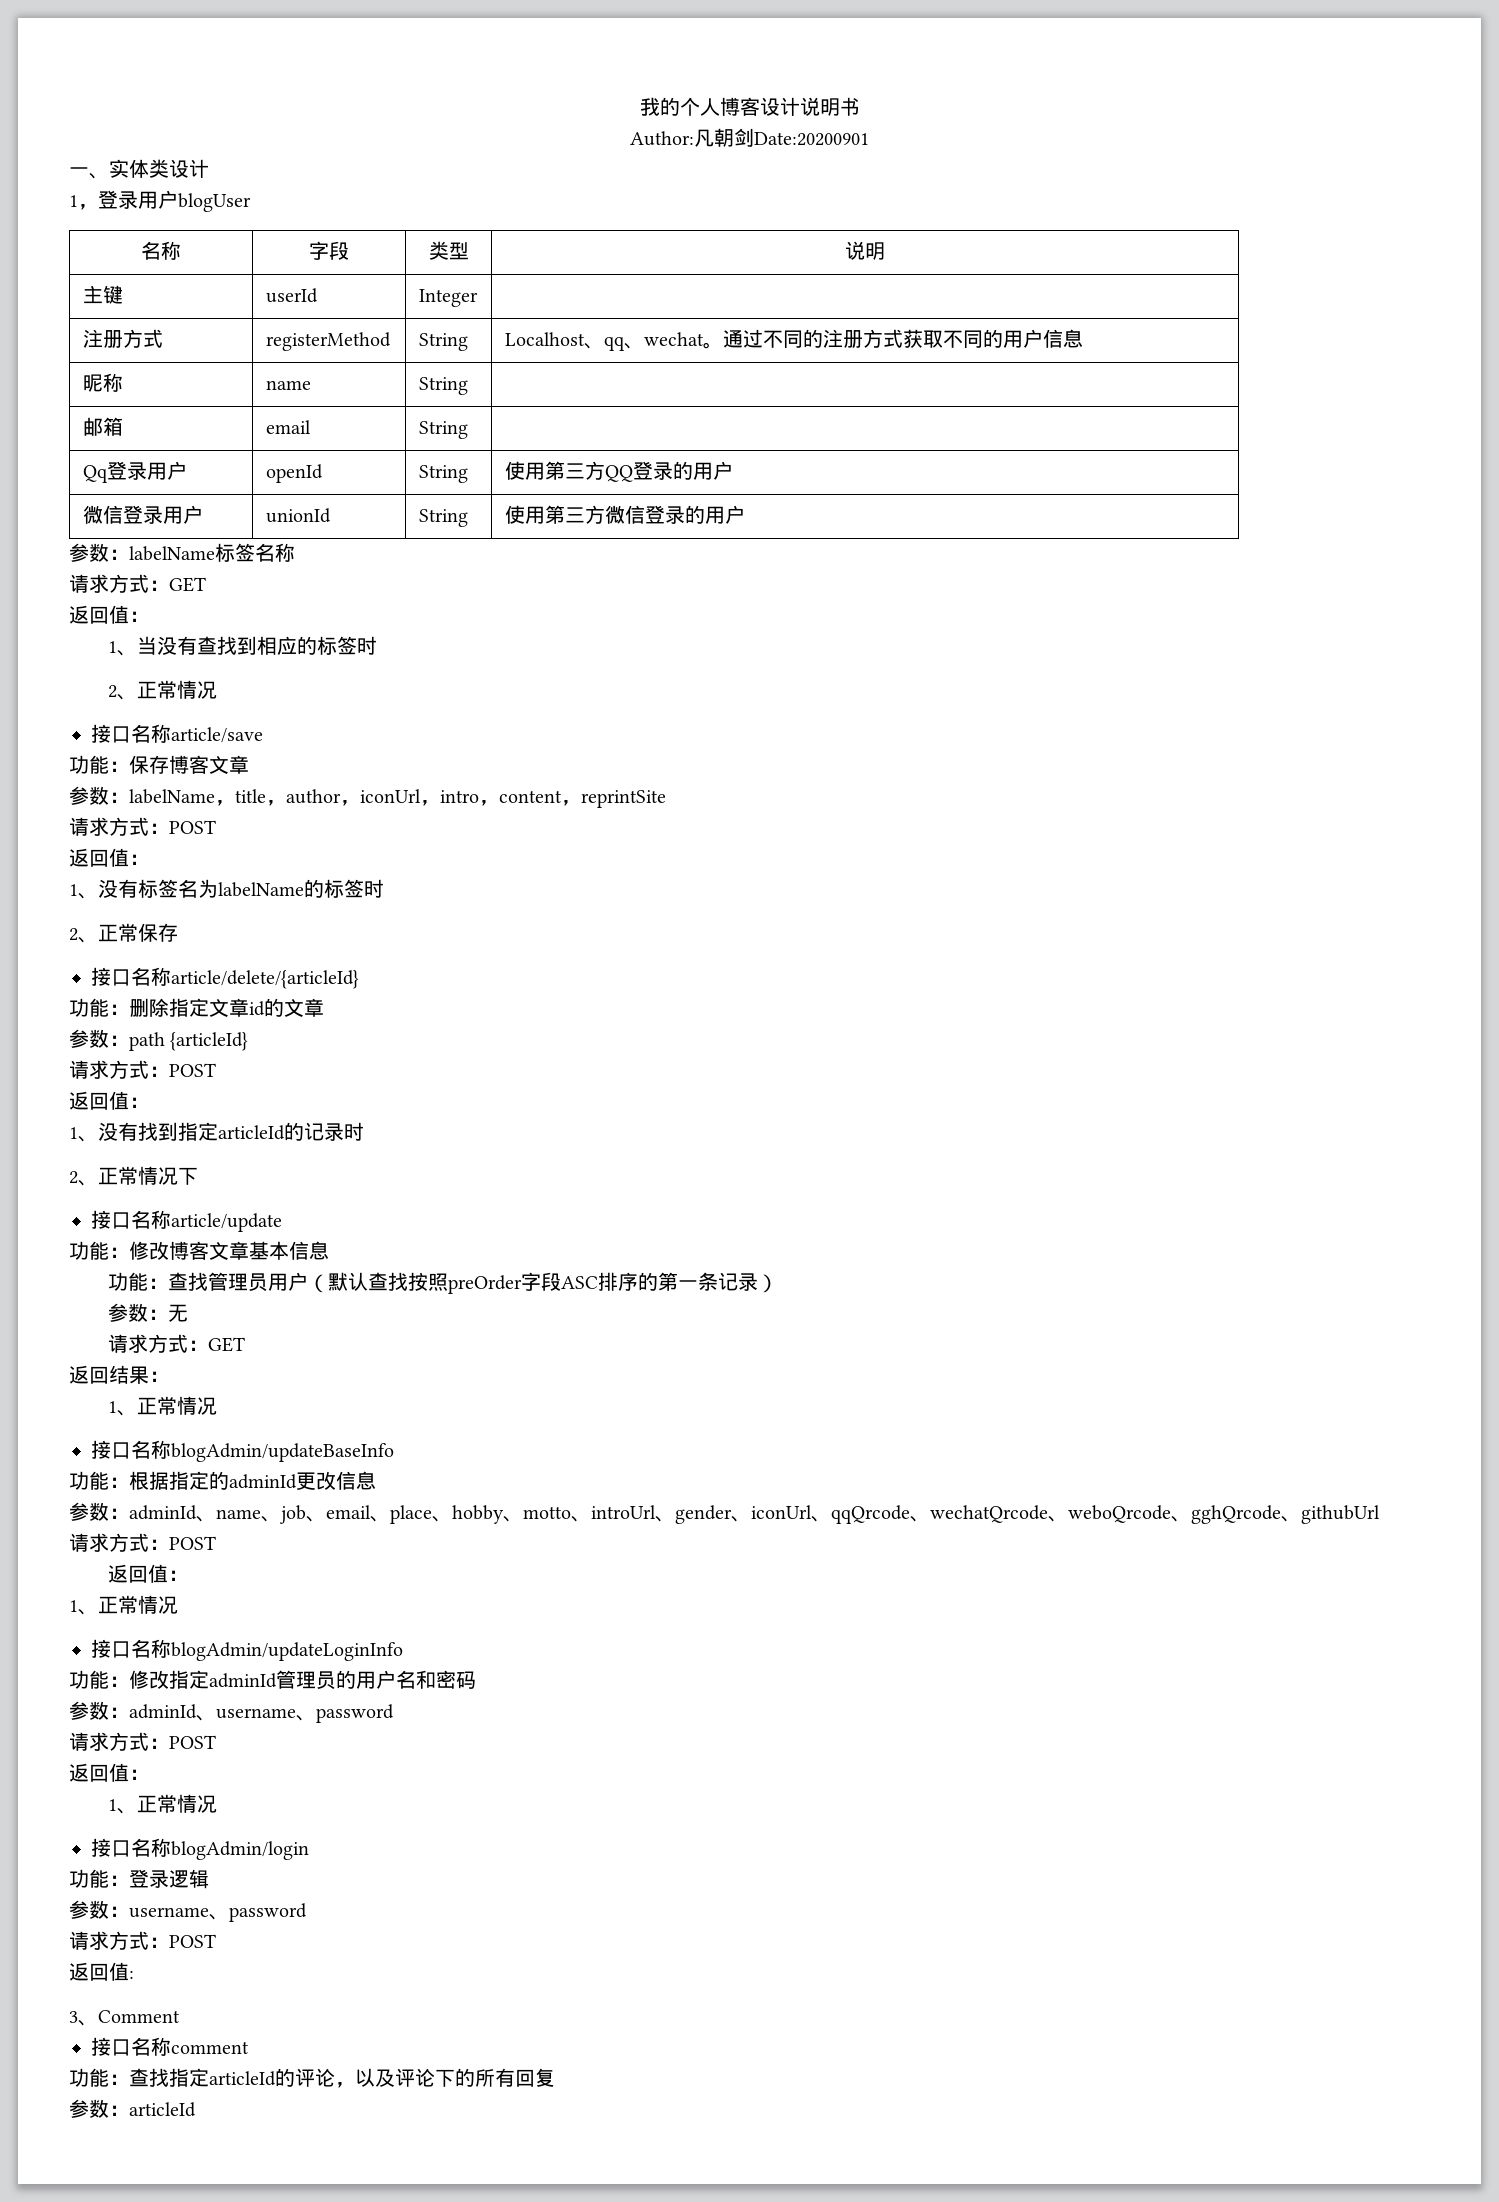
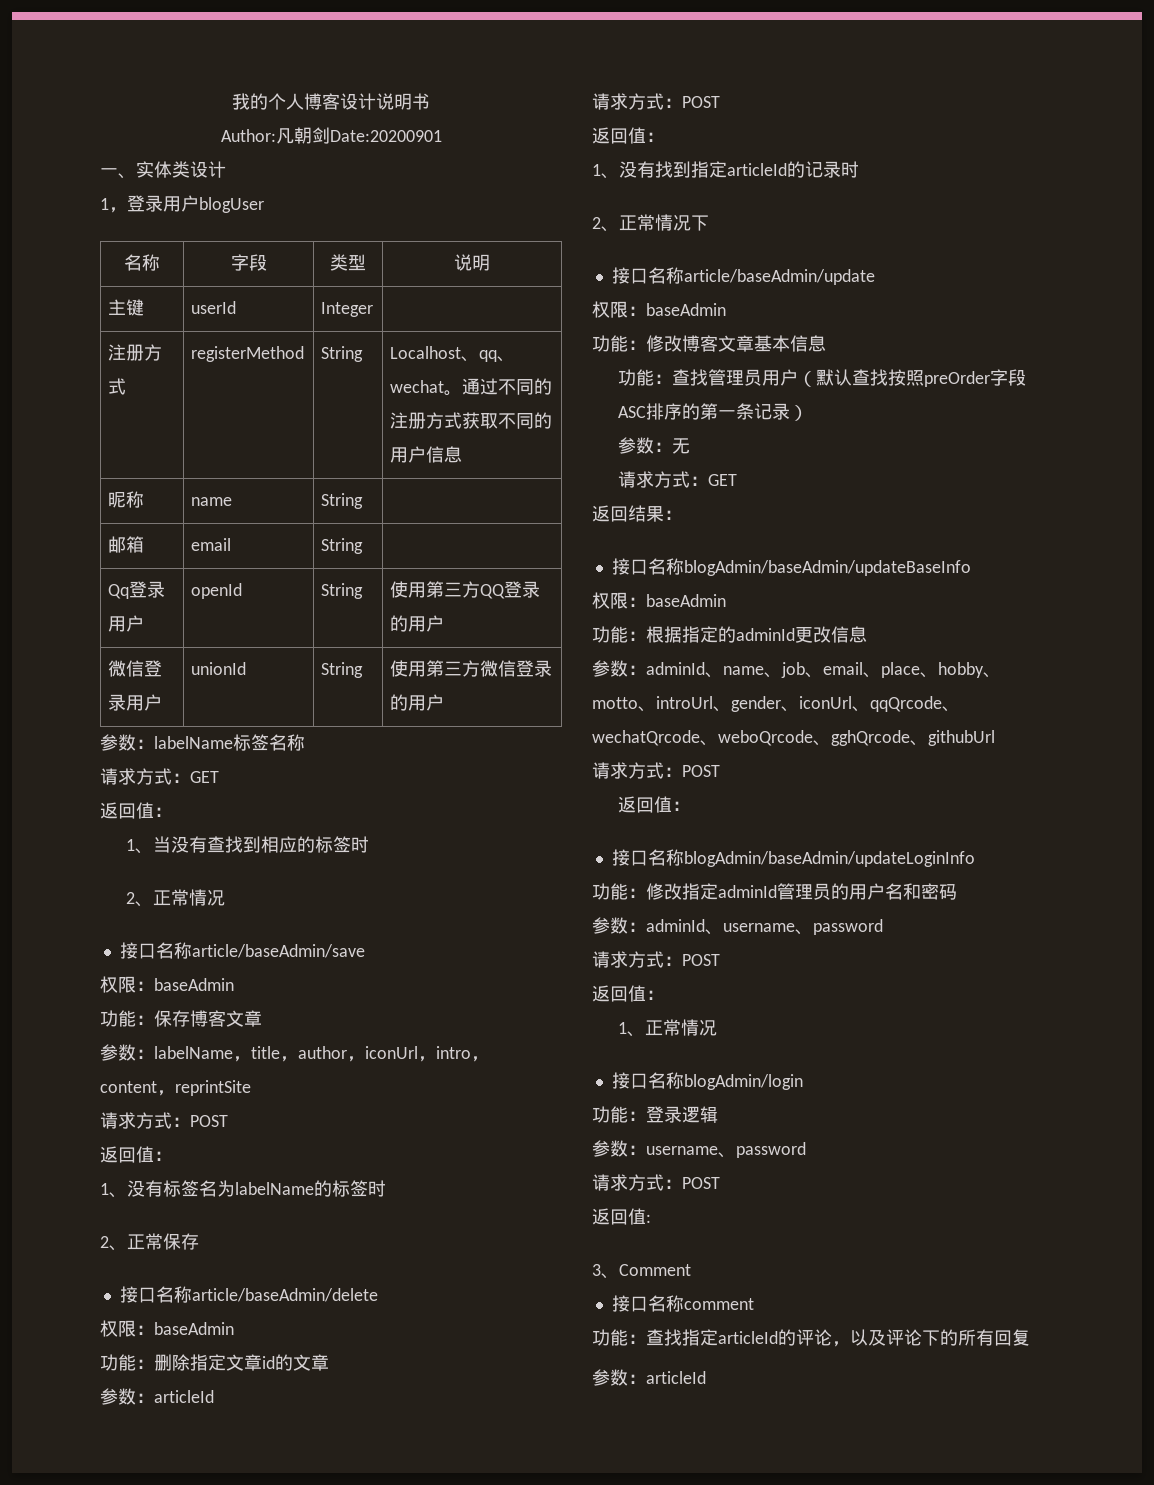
[171,727,263,743] article/save -> [191,944,365,958] [100,976,234,993] article/baseAdmin/save // 权限：baseAdmin
[171,970,359,989] article/delete/{articleId} -> [191,1288,378,1302] [100,1320,234,1337] article/baseAdmin/delete // 权限：baseAdmin
[129,1032,249,1051] path {articleId} -> [154,1390,214,1403] articleId
[171,1213,282,1232] article/update -> [683,269,875,285] [592,301,726,318] article/baseAdmin/update // 权限：baseAdmin
[108,1396,218,1416] [91,1440,394,1462] // 1、正常情况 // 接口名称blogAdmin/updateBaseInfo -> [611,558,971,576] [592,592,726,609] // 接口名称blogAdmin/baseAdmin/updateBaseInfo // 权限：baseAdmin
[69,1595,178,1615] [91,1639,403,1661] // 1、正常情况 // 接口名称blogAdmin/updateLoginInfo -> [611,849,975,867] // 接口名称blogAdmin/baseAdmin/updateLoginInfo

